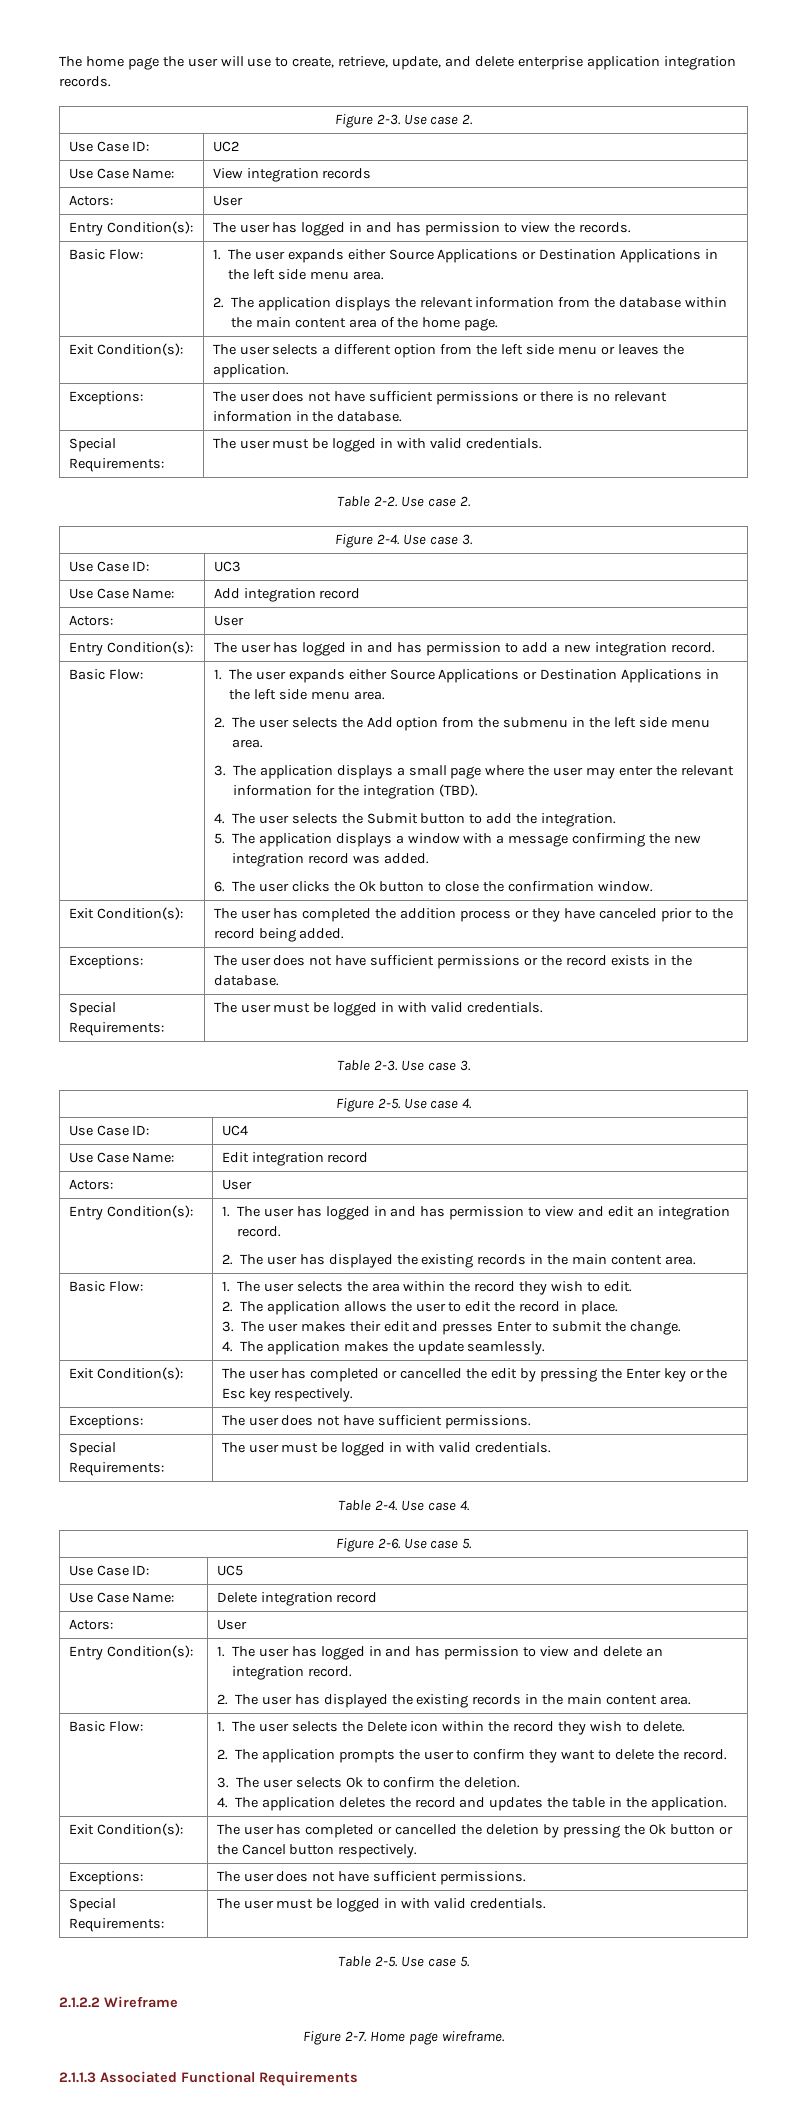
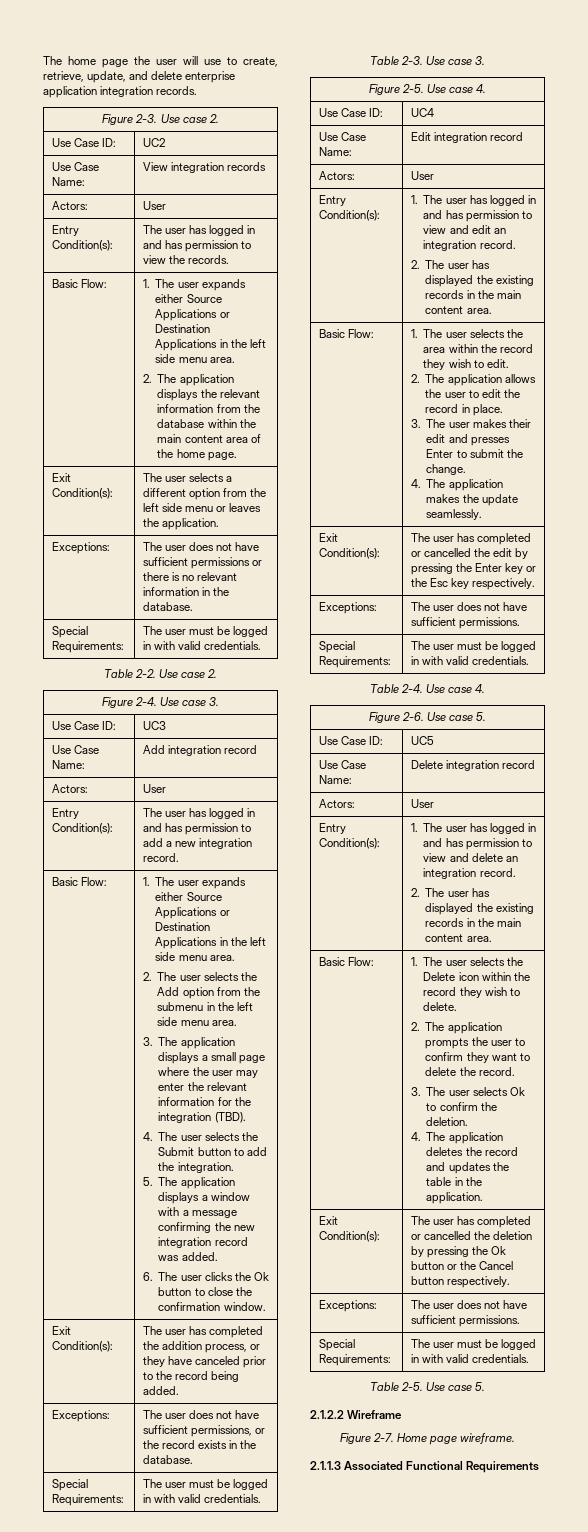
[460,910,512,922] process -> [204,1344,247,1353] process,
[437,955,521,969] permissions -> [190,1425,252,1437] permissions,

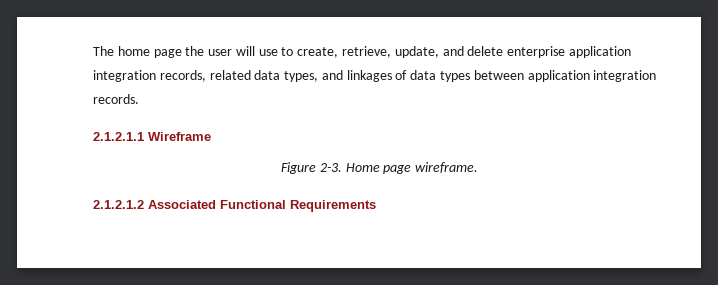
[156,86,198,95] [102,114,219,125] [51,138,116,147] [142,138,165,147] [51,162,99,171] [51,177,85,186] [142,162,266,173] [51,201,88,210] [142,201,166,210] [51,225,79,236] [51,240,113,251] [142,225,256,236] [142,240,251,252] [142,255,229,264] [51,279,107,288] [142,279,246,291] [155,294,222,303] [155,309,230,321] [155,324,211,333] [155,339,266,351] [155,354,235,363] [142,374,234,386] [157,389,260,401] [157,404,260,413] [157,419,256,428] [157,434,261,443] [157,449,237,461] [51,473,71,482] [51,488,113,499] [142,473,232,482] [142,488,266,500] [142,503,262,512] [142,518,219,530] [51,542,110,554] [142,542,260,551] [142,557,262,569] [142,572,237,581] [142,587,229,596] [142,602,193,611] [51,626,88,638] [51,641,124,653] [142,626,269,637] [142,641,261,650] [103,669,218,678] [101,697,220,708] [51,721,116,730] [142,721,166,730] [51,745,99,754] [51,760,85,769] [142,745,257,756] [51,784,88,793] [142,784,166,793] [51,808,79,819] [51,823,113,834] [142,808,256,819] [142,823,251,835] [142,838,252,849] [142,853,179,862] [51,877,107,886] [142,877,246,889] [155,892,222,901] [155,907,230,919] [155,922,211,931] [155,937,266,949] [155,952,235,961] [142,972,257,981] [157,987,260,999] [157,1002,253,1011] [157,1017,237,1026] [142,1037,235,1049] [158,1052,265,1064] [158,1067,258,1078] [158,1082,247,1091] [158,1097,251,1106] [158,1112,246,1123] [142,1132,258,1141] [158,1147,267,1156] [158,1162,234,1173] [142,1177,235,1189] [158,1192,250,1204] [158,1207,237,1218] [158,1222,255,1233] [158,1237,248,1248] [158,1252,218,1261] [142,1272,269,1281] [158,1287,252,1296] [158,1302,266,1311] [51,1326,71,1335] [51,1341,113,1352] [142,1326,263,1338] [142,1341,260,1353] [142,1356,266,1368] [142,1371,239,1382] [142,1386,179,1395] [51,1410,110,1422] [142,1410,260,1419] [142,1425,265,1437] [142,1440,257,1449] [142,1455,193,1464] [51,1479,88,1491] [51,1494,124,1506] [142,1479,269,1490] [142,1494,261,1503] [369,56,486,65] [368,84,487,95] [318,108,383,117] [410,108,434,117] [318,132,366,141] [318,147,352,156] [410,132,523,143] [318,171,355,180] [410,171,434,180] [318,195,346,206] [318,210,380,221] [410,195,536,206] [423,210,532,222] [423,225,506,234] [423,240,516,251] [410,260,490,269] [425,275,534,287] [425,290,521,299] [425,306,492,314] [318,329,374,338] [410,329,523,338] [423,344,533,353] [423,359,509,370] [410,374,536,386] [425,389,520,398] [425,404,503,416] [410,419,531,428] [426,434,510,446] [426,449,523,458] [426,464,467,475] [410,479,503,491] [426,494,518,506] [426,509,483,520] [318,533,338,542] [318,548,380,559] [410,533,531,545] [410,548,529,559] [410,563,537,575] [410,578,535,590] [318,602,377,614] [410,602,528,611] [410,617,520,629] [318,641,355,653] [318,656,391,668] [410,641,537,652] [410,656,529,665] [369,684,486,693] [368,712,487,723] [318,736,383,745] [410,736,434,745] [318,760,366,769] [318,775,352,784] [410,760,535,771] [318,799,355,808] [410,799,434,808] [318,823,346,834] [318,838,380,849] [410,823,536,834] [423,838,532,850] [423,853,518,862] [423,868,516,879] [410,888,490,897] [425,903,534,915] [425,918,521,927] [425,934,492,942] [318,957,374,966] [410,957,523,966] [423,972,530,981] [423,987,520,998] [423,1002,458,1011] [410,1022,502,1034] [425,1037,525,1049] [425,1052,530,1063] [425,1067,515,1076] [410,1087,525,1096] [426,1102,497,1111] [426,1117,469,1126] [410,1132,503,1144] [426,1147,518,1156] [426,1162,509,1174] [426,1177,482,1186] [426,1192,484,1204] [318,1216,338,1225] [318,1231,380,1242] [410,1216,531,1228] [410,1231,532,1240] [410,1246,506,1258] [410,1261,513,1270] [410,1276,510,1288] [318,1300,377,1312] [410,1300,528,1309] [410,1315,520,1327] [318,1339,355,1351] [318,1354,391,1366] [410,1339,537,1350] [410,1354,529,1363] [369,1382,486,1391] [310,1410,344,1419] records. // Figure 2-3. Use case 2. // Use Case ID: | UC2 // Use Case Name: | View integration records // Actors: | User // Entry Condition(s): | The user has logged in and has permission to view the records. // Basic Flow: | 1. The user expands either Source Applications or Destination Applications in the left side menu area. // 2. The application displays the relevant information from the database within the main content area of the home page. // Exit Condition(s): | The user selects a different option from the left side menu or leaves the application. // Exceptions: | The user does not have sufficient permissions or there is no relevant information in the database. // Special Requirements: | The user must be logged in with valid credentials. // Table 2-2. Use case 2. // Figure 2-4. Use case 3. // Use Case ID: | UC3 // Use Case Name: | Add integration record // Actors: | User // Entry Condition(s): | The user has logged in and has permission to add a new integration record. // Basic Flow: | 1. The user expands either Source Applications or Destination Applications in the left side menu area. // 2. The user selects the Add option from the submenu in the left side menu area. // 3. The application displays a small page where the user may enter the relevant information for the integration (TBD). // 4. The user selects the Submit button to add the integration. // 5. The application displays a window with a message confirming the new integration record was added. // 6. The user clicks the Ok button to close the confirmation window. // Exit Condition(s): | The user has completed the addition process, or they have canceled prior to the record being added. // Exceptions: | The user does not have sufficient permissions, or the record exists in the database. // Special Requirements: | The user must be logged in with valid credentials. // Table 2-3. Use case 3. // Figure 2-5. Use case 4. // Use Case ID: | UC4 // Use Case Name: | Edit integration record // Actors: | User // Entry Condition(s): | 1. The user has logged in and has permission to view and edit an integration record. // 2. The user has displayed the existing records in the main content area. // Basic Flow: | 1. The user selects the area within the record they wish to edit. // 2. The application allows the user to edit the record in place. // 3. The user makes their edit and presses Enter to submit the change. // 4. The application makes the update seamlessly. // Exit Condition(s): | The user has completed or cancelled the edit by pressing the Enter key or the Esc key respectively. // Exceptions: | The user does not have sufficient permissions. // Special Requirements: | The user must be logged in with valid credentials. // Table 2-4. Use case 4. // Figure 2-6. Use case 5. // Use Case ID: | UC5 // Use Case Name: | Delete integration record // Actors: | User // Entry Condition(s): | 1. The user has logged in and has permission to view and delete an integration record. // 2. The user has displayed the existing records in the main content area. // Basic Flow: | 1. The user selects the Delete icon within the record they wish to delete. // 2. The application prompts the user to confirm they want to delete the record. // 3. The user selects Ok to confirm the deletion. // 4. The application deletes the record and updates the table in the application. // Exit Condition(s): | The user has completed or cancelled the deletion by pressing the Ok button or the Cancel button respectively. // Exceptions: | The user does not have sufficient permissions. // Special Requirements: | The user must be logged in with valid credentials. // Table 2-5. Use case 5. // 2.1.2.2 -> [159,70,657,82] [93,94,139,104] [93,132,144,141] records, related data types, and linkages of data types between application integration records. // 2.1.2.1.1
[372,1433,394,1442] 2-7. -> [319,163,342,172] 2-3.
[310,1461,341,1470] 2.1.1.3 -> [93,200,144,209] 2.1.2.1.2

